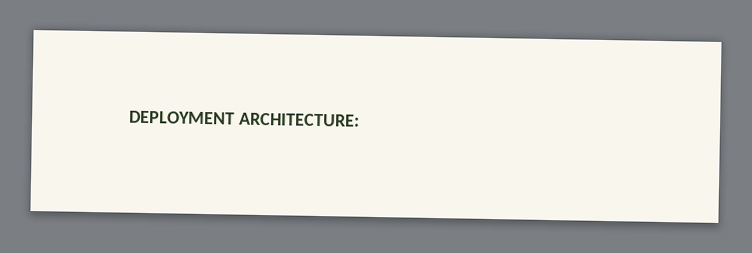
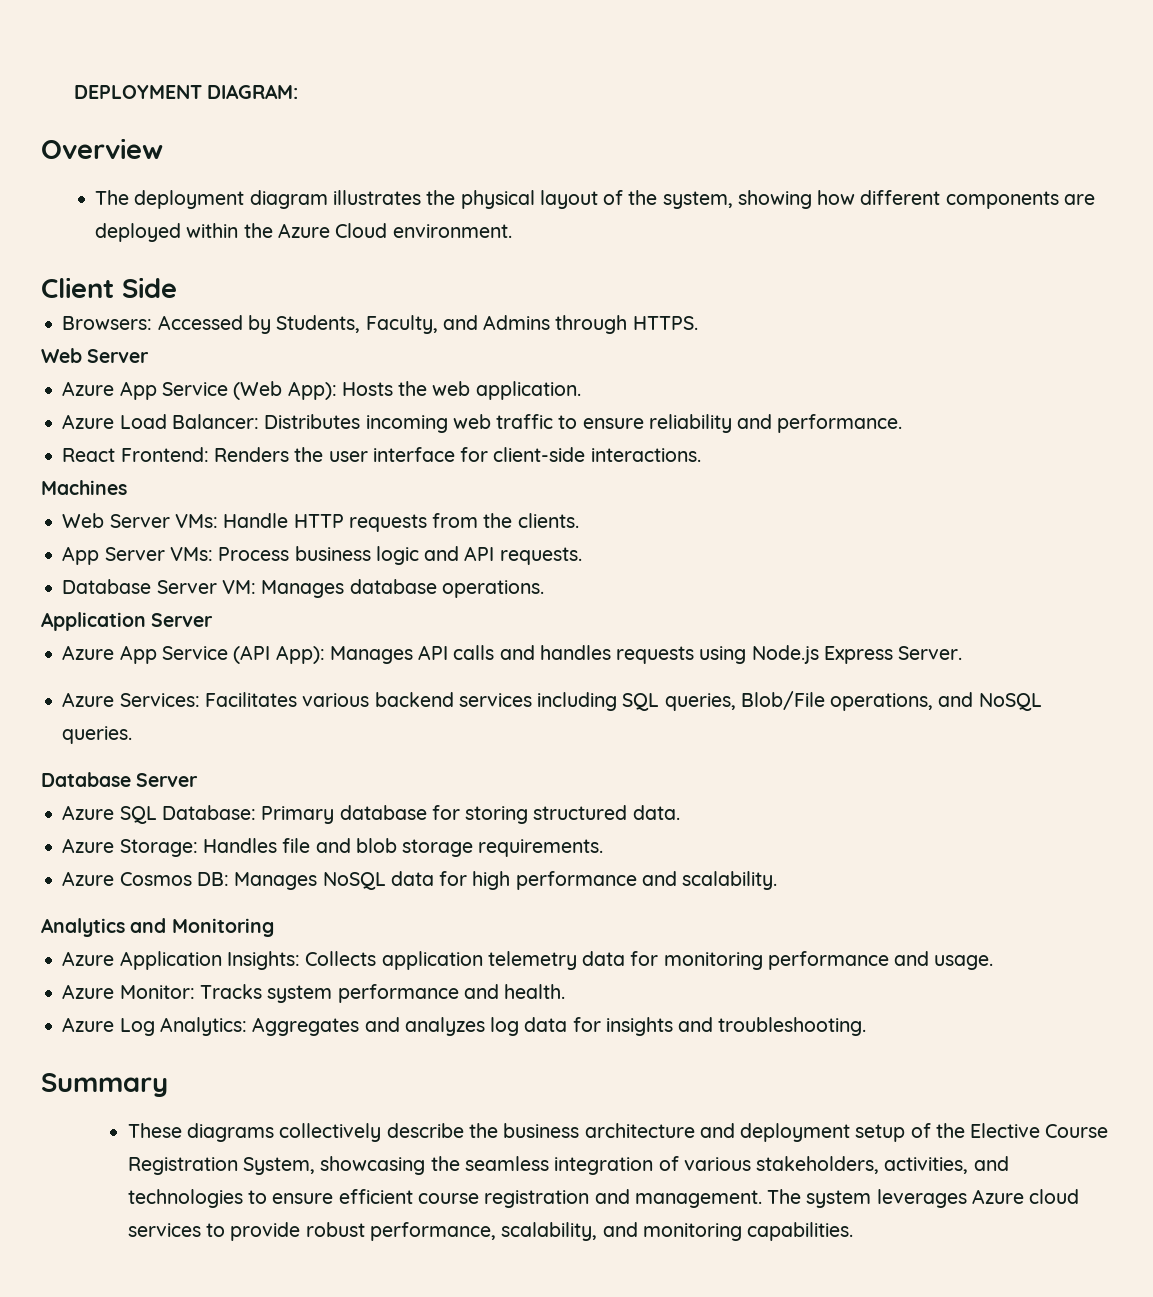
[239,112,361,127] ARCHITECTURE: -> [207,84,299,99] [41,138,163,159] [95,190,1095,209] [95,223,512,242] [41,277,177,298] [62,315,698,334] [41,348,150,363] [62,381,581,400] [62,414,903,433] [62,447,701,462] [41,480,127,495] [62,513,579,532] [62,546,582,565] [62,579,544,598] [41,612,214,631] [62,645,963,664] [62,691,1042,711] [62,726,133,744] [41,772,199,787] [62,805,680,824] [62,838,604,857] [62,871,778,890] [41,918,274,937] [62,951,994,970] [62,984,566,1003] [62,1017,867,1036] [41,1073,168,1097] [127,1123,1109,1142] [127,1156,1009,1175] [127,1189,1080,1208] [127,1222,854,1241] DIAGRAM: // Overview // The deployment diagram illustrates the physical layout of the system, showing how different components are deployed within the Azure Cloud environment. // Client Side // Browsers: Accessed by Students, Faculty, and Admins through HTTPS. // Web Server // Azure App Service (Web App): Hosts the web application. // Azure Load Balancer: Distributes incoming web traffic to ensure reliability and performance. // React Frontend: Renders the user interface for client-side interactions. // Machines // Web Server VMs: Handle HTTP requests from the clients. // App Server VMs: Process business logic and API requests. // Database Server VM: Manages database operations. // Application Server // Azure App Service (API App): Manages API calls and handles requests using Node.js Express Server. // Azure Services: Facilitates various backend services including SQL queries, Blob/File operations, and NoSQL queries. // Database Server // Azure SQL Database: Primary database for storing structured data. // Azure Storage: Handles file and blob storage requirements. // Azure Cosmos DB: Manages NoSQL data for high performance and scalability. // Analytics and Monitoring // Azure Application Insights: Collects application telemetry data for monitoring performance and usage. // Azure Monitor: Tracks system performance and health. // Azure Log Analytics: Aggregates and analyzes log data for insights and troubleshooting. // Summary // These diagrams collectively describe the business architecture and deployment setup of the Elective Course Registration System, showcasing the seamless integration of various stakeholders, activities, and technologies to ensure efficient course registration and management. The system leverages Azure cloud services to provide robust performance, scalability, and monitoring capabilities.

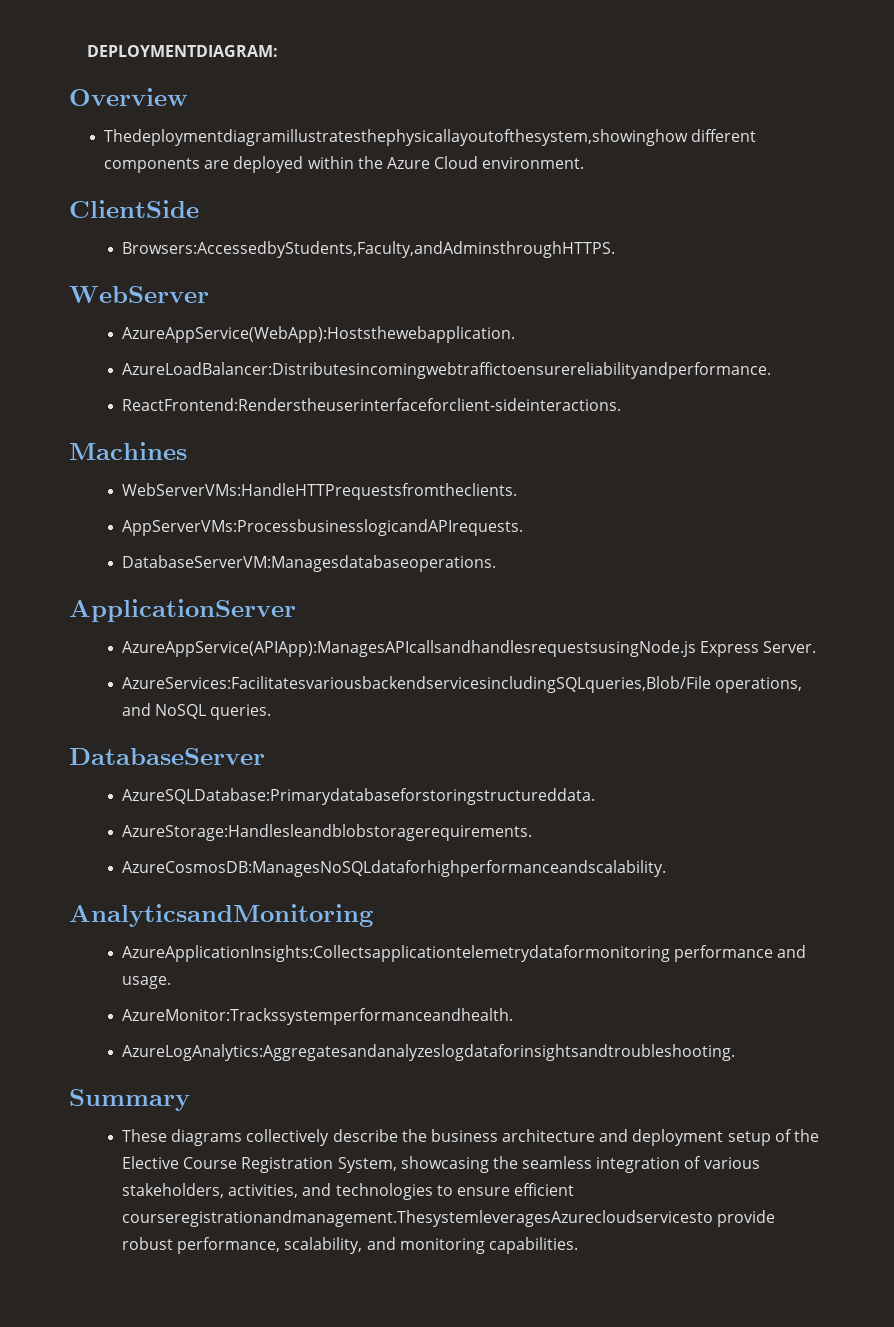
[73,84,299,99] DEPLOYMENT DIAGRAM: -> [86,45,278,57] DEPLOYMENTDIAGRAM:
[95,190,856,209] The deployment diagram illustrates the physical layout of the system, showing how -> [104,129,689,146] Thedeploymentdiagramillustratesthephysicallayoutofthesystem,showinghow
[41,277,177,298] [62,315,698,334] [41,348,150,363] [62,381,581,400] [62,414,903,433] [62,447,701,462] [41,480,127,495] [62,513,579,532] [62,546,582,565] [62,579,544,598] [41,612,214,631] [62,645,963,664] [62,691,1042,711] [62,726,133,744] [41,772,199,787] [62,805,680,824] [62,838,604,857] [62,871,778,890] [41,918,274,937] [62,951,994,970] [62,984,566,1003] [62,1017,867,1036] Client Side // Browsers: Accessed by Students, Faculty, and Admins through HTTPS. // Web Server // Azure App Service (Web App): Hosts the web application. // Azure Load Balancer: Distributes incoming web traffic to ensure reliability and performance. // React Frontend: Renders the user interface for client-side interactions. // Machines // Web Server VMs: Handle HTTP requests from the clients. // App Server VMs: Process business logic and API requests. // Database Server VM: Manages database operations. // Application Server // Azure App Service (API App): Manages API calls and handles requests using Node.js Express Server. // Azure Services: Facilitates various backend services including SQL queries, Blob/File operations, and NoSQL queries. // Database Server // Azure SQL Database: Primary database for storing structured data. // Azure Storage: Handles file and blob storage requirements. // Azure Cosmos DB: Manages NoSQL data for high performance and scalability. // Analytics and Monitoring // Azure Application Insights: Collects application telemetry data for monitoring performance and usage. // Azure Monitor: Tracks system performance and health. // Azure Log Analytics: Aggregates and analyzes log data for insights and troubleshooting. -> [69,200,199,218] [122,241,616,258] [69,286,209,303] [122,326,516,343] [122,362,772,379] [122,398,622,411] [69,442,187,460] [122,483,518,500] [122,519,524,536] [122,555,497,572] [69,599,296,622] [122,640,817,657] [122,676,803,693] [122,703,272,720] [69,748,265,765] [122,788,596,805] [122,824,533,841] [122,860,667,877] [69,904,373,927] [122,945,807,962] [122,976,172,989] [122,1008,514,1025] [122,1044,736,1061] ClientSide // Browsers:AccessedbyStudents,Faculty,andAdminsthroughHTTPS. // WebServer // AzureAppService(WebApp):Hoststhewebapplication. // AzureLoadBalancer:Distributesincomingwebtraffictoensurereliabilityandperformance. // ReactFrontend:Renderstheuserinterfaceforclient-sideinteractions. // Machines // WebServerVMs:HandleHTTPrequestsfromtheclients. // AppServerVMs:ProcessbusinesslogicandAPIrequests. // DatabaseServerVM:Managesdatabaseoperations. // ApplicationServer // AzureAppService(APIApp):ManagesAPIcallsandhandlesrequestsusingNode.js Express Server. // AzureServices:FacilitatesvariousbackendservicesincludingSQLqueries,Blob/File operations, and NoSQL queries. // DatabaseServer // AzureSQLDatabase:Primarydatabaseforstoringstructureddata. // AzureStorage:Handlesleandblobstoragerequirements. // AzureCosmosDB:ManagesNoSQLdataforhighperformanceandscalability. // AnalyticsandMonitoring // AzureApplicationInsights:Collectsapplicationtelemetrydataformonitoring performance and usage. // AzureMonitor:Trackssystemperformanceandhealth. // AzureLogAnalytics:Aggregatesandanalyzeslogdataforinsightsandtroubleshooting.
[418,1189,1080,1208] [127,1223,226,1237] course registration and management. The system leverages Azure cloud services to -> [122,1210,714,1227] courseregistrationandmanagement.ThesystemleveragesAzurecloudservicesto

